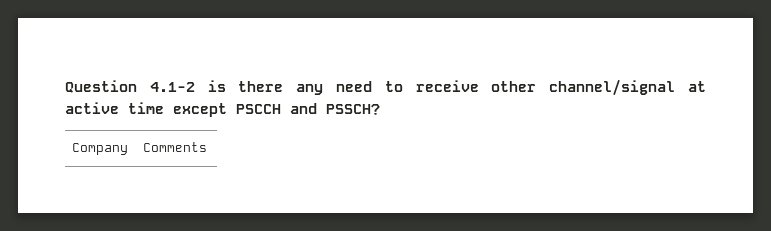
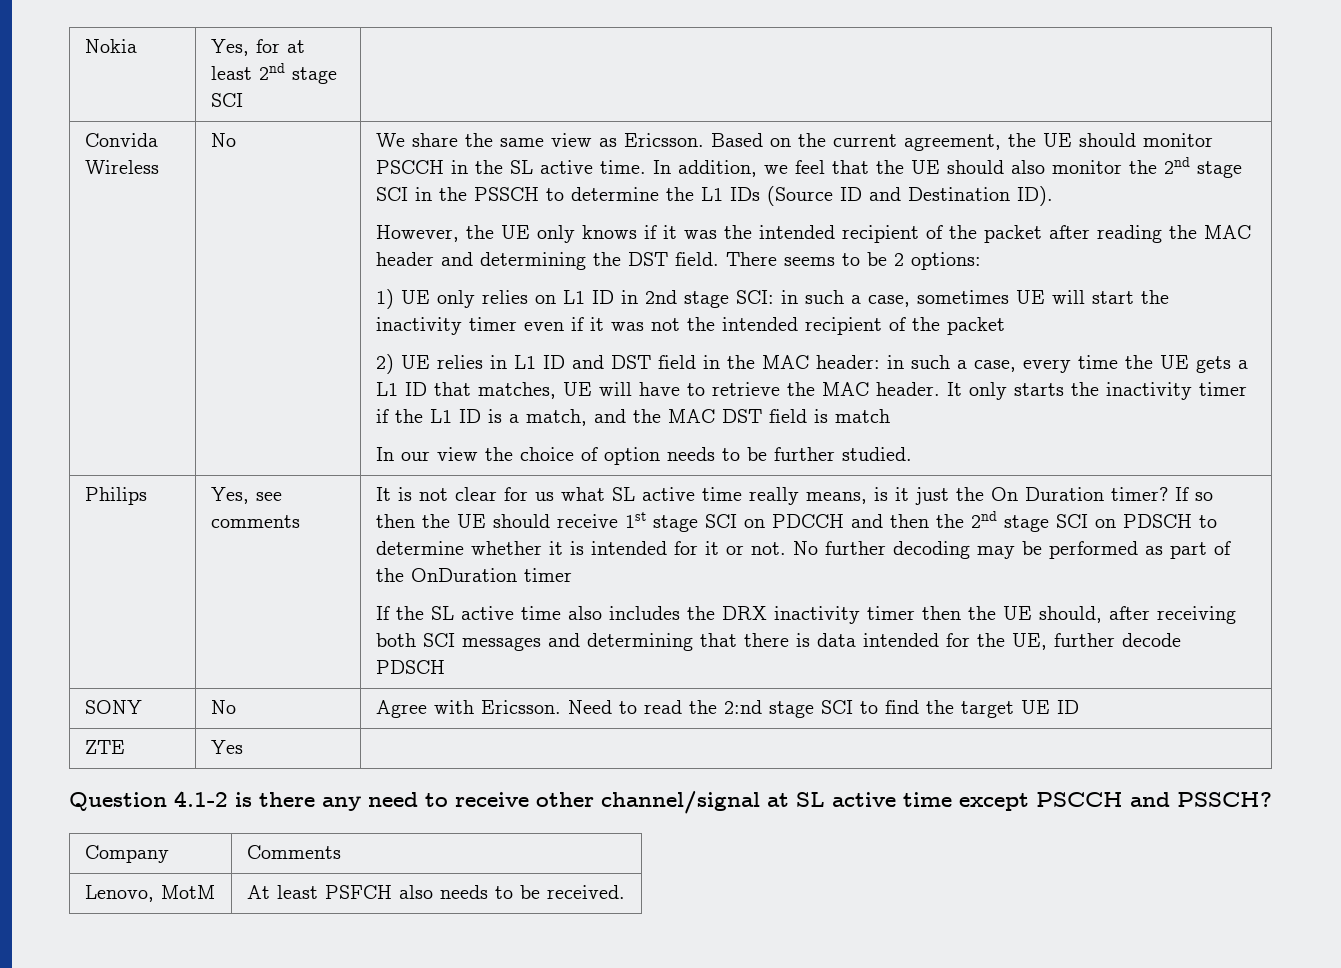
(65, 86) none -> [85,39,138,53] [211,39,306,56] [211,63,338,84] [211,93,244,107] [85,133,159,147] [85,160,160,174] [211,133,237,147] [376,133,1214,151] [376,157,1243,178] [376,186,1054,206] [376,225,1252,243] [376,252,982,270] [376,289,1170,309] [376,317,1006,335] [376,354,1249,374] [376,382,1248,400] [376,409,891,426] [376,447,913,465] [85,487,148,505] [211,487,283,504] [211,515,301,528] [376,487,1214,505] [376,511,1218,532] [376,541,1232,559] [376,568,573,582] [376,606,1237,624] [376,633,1182,651] [376,660,446,674] [85,700,143,714] [211,700,237,714] [376,700,1080,718] [85,740,126,754] [211,740,244,754] Nokia | Yes, for at least 2nd stage SCI | // Convida Wireless | No | We share the same view as Ericsson. Based on the current agreement, the UE should monitor PSCCH in the SL active time. In addition, we feel that the UE should also monitor the 2nd stage SCI in the PSSCH to determine the L1 IDs (Source ID and Destination ID). // However, the UE only knows if it was the intended recipient of the packet after reading the MAC header and determining the DST field. There seems to be 2 options: // 1) UE only relies on L1 ID in 2nd stage SCI: in such a case, sometimes UE will start the inactivity timer even if it was not the intended recipient of the packet // 2) UE relies in L1 ID and DST field in the MAC header: in such a case, every time the UE gets a L1 ID that matches, UE will have to retrieve the MAC header. It only starts the inactivity timer if the L1 ID is a match, and the MAC DST field is match // In our view the choice of option needs to be further studied. // Philips | Yes, see comments | It is not clear for us what SL active time really means, is it just the On Duration timer? If so then the UE should receive 1st stage SCI on PDCCH and then the 2nd stage SCI on PDSCH to determine whether it is intended for it or not. No further decoding may be performed as part of the OnDuration timer // If the SL active time also includes the DRX inactivity timer then the UE should, after receiving both SCI messages and determining that there is data intended for the UE, further decode PDSCH // SONY | No | Agree with Ericsson. Need to read the 2:nd stage SCI to find the target UE ID // ZTE | Yes | //
(706, 86) none -> [796,792,825,807] SL
(208, 147) none -> [85,885,216,902] [247,885,626,899] // Lenovo, MotM | At least PSFCH also needs to be received.

